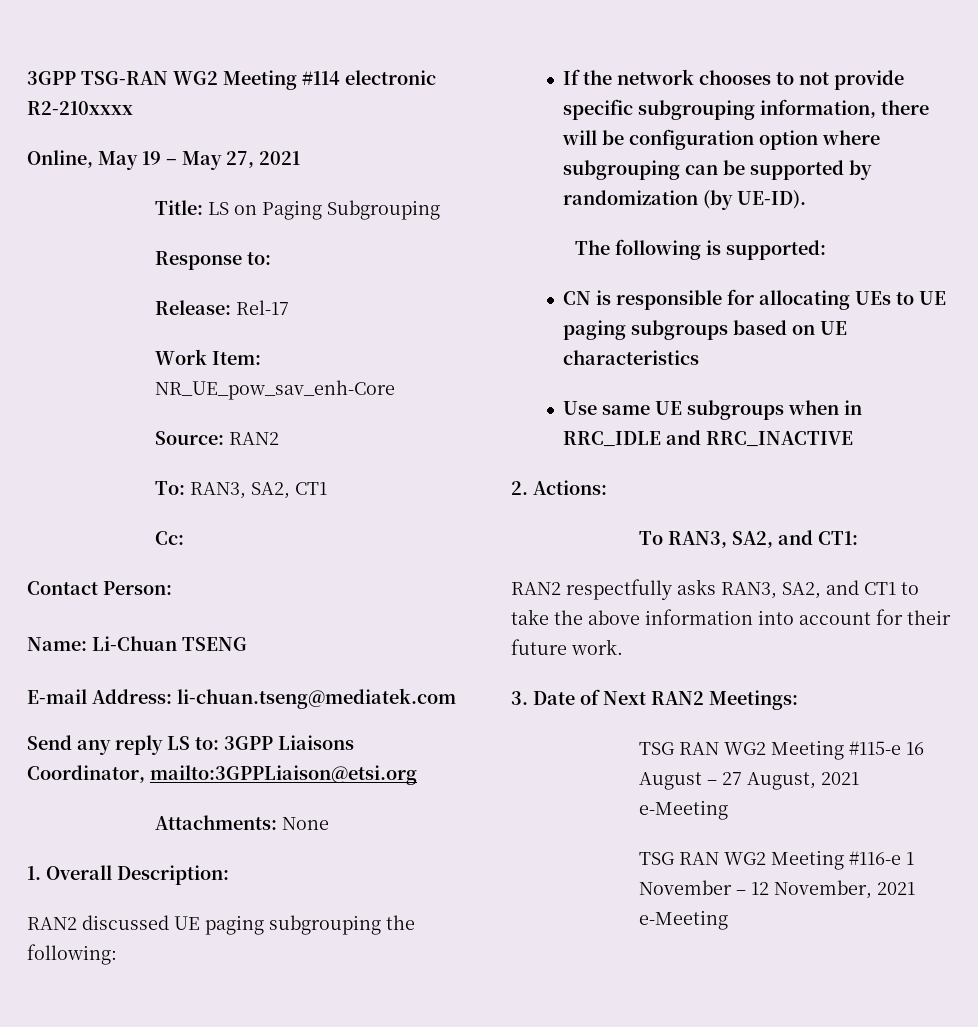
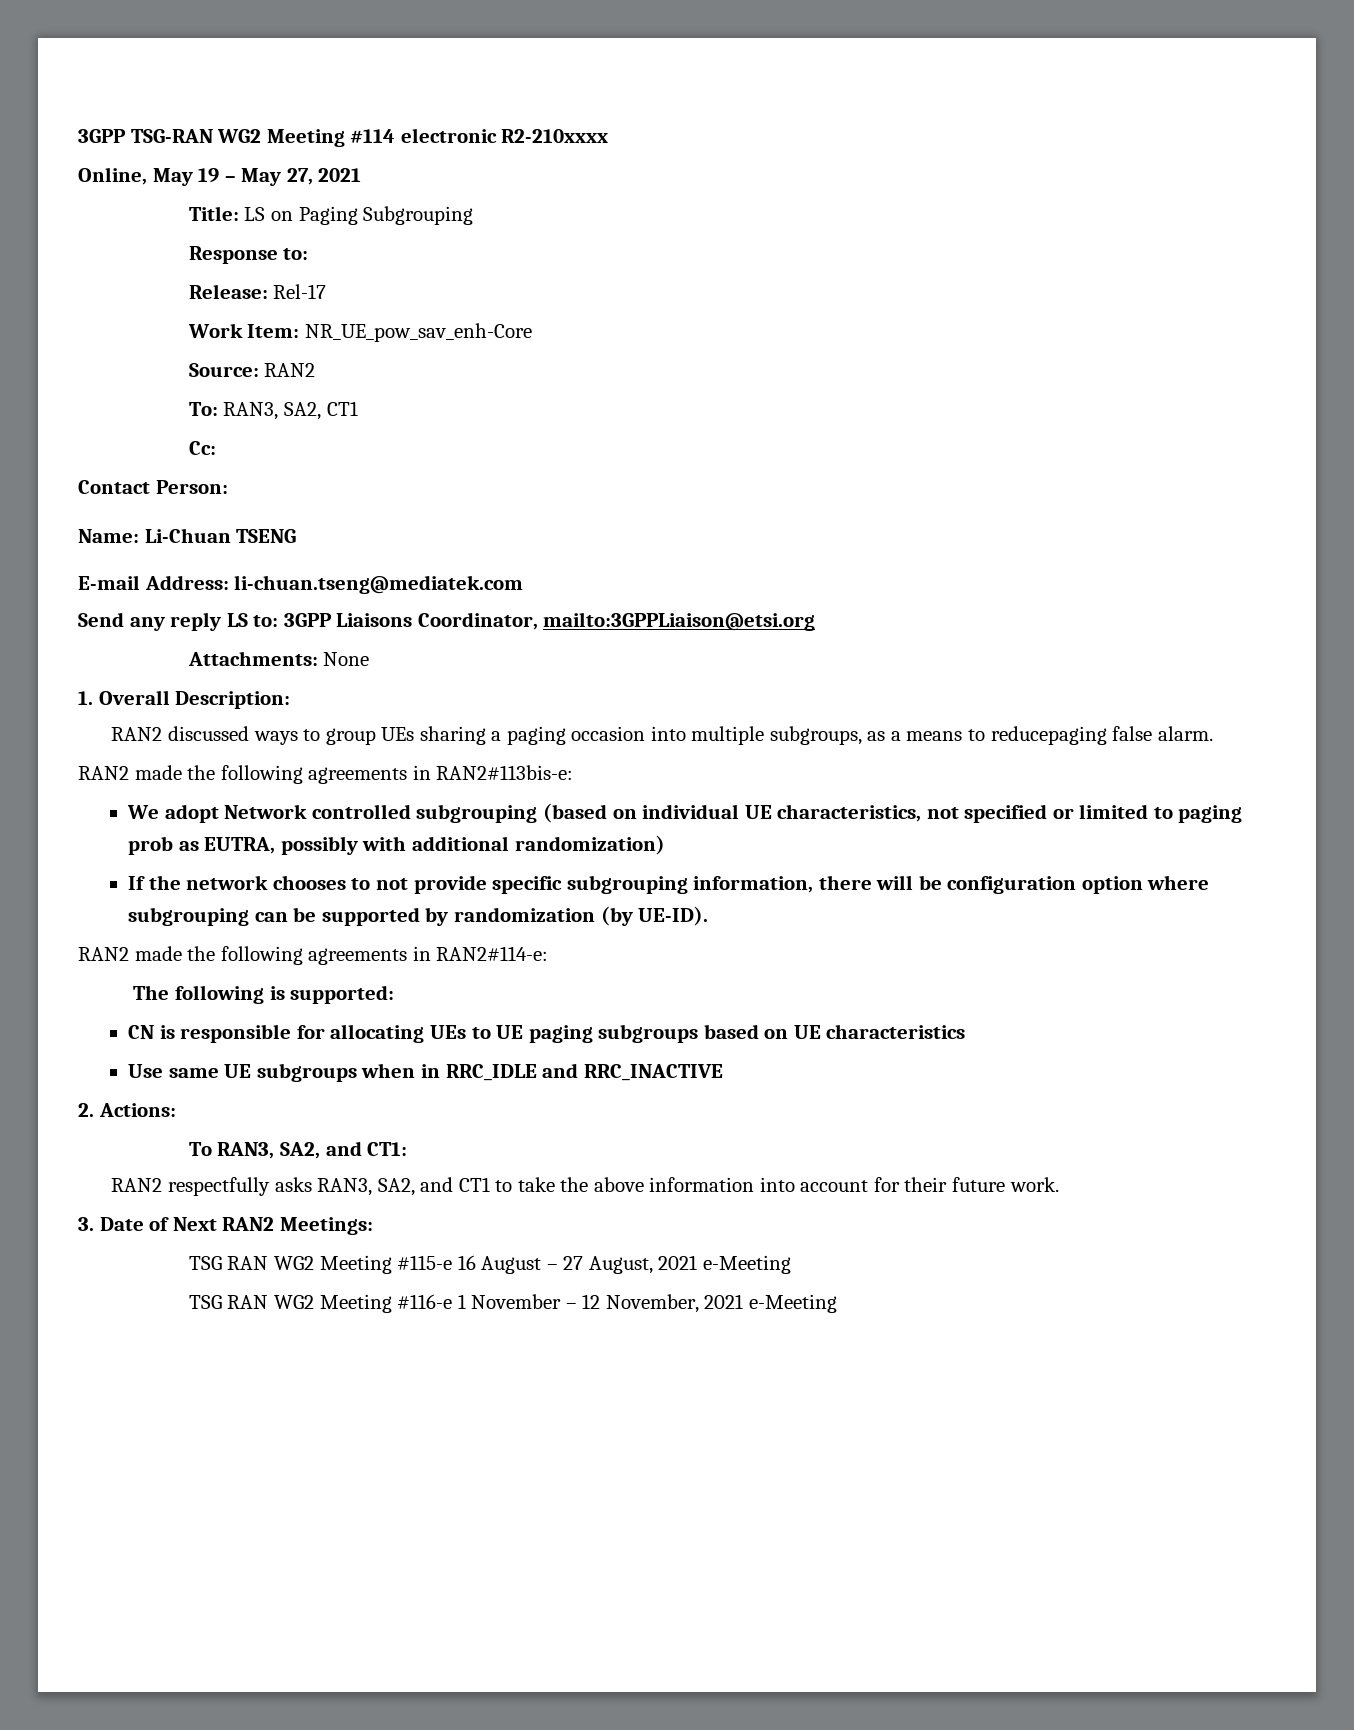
[174,915,415,935] [27,944,117,965] UE paging subgrouping the following: -> [253,726,1213,745] [78,765,574,784] [127,803,1243,823] [128,835,665,855] ways to group UEs sharing a paging occasion into multiple subgroups, as a means to reducepaging false alarm. // RAN2 made the following agreements in RAN2#113bis-e: // We adopt Network controlled subgrouping (based on individual UE characteristics, not specified or limited to paging prob as EUTRA, possibly with additional randomization)
(806, 199) none -> [78,946,549,965] // RAN2 made the following agreements in RAN2#114-e:

